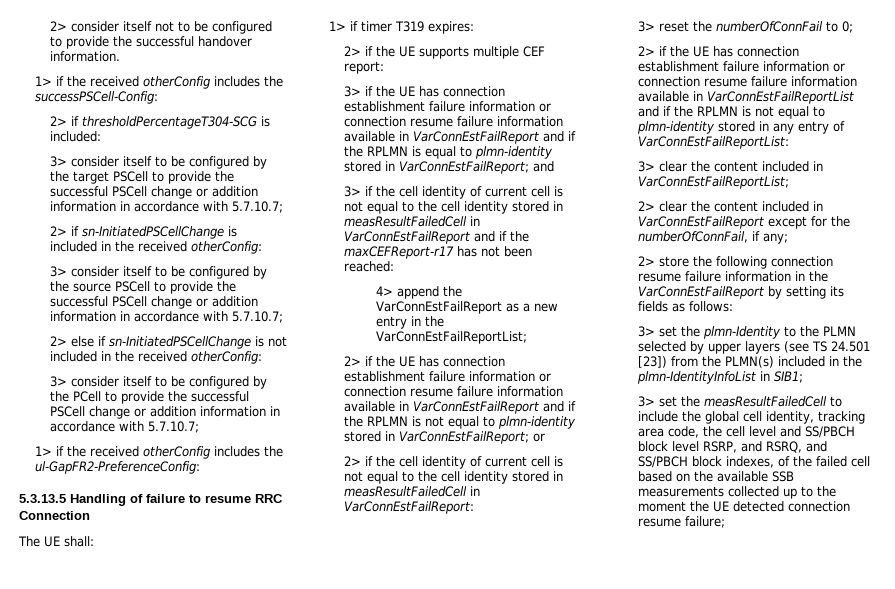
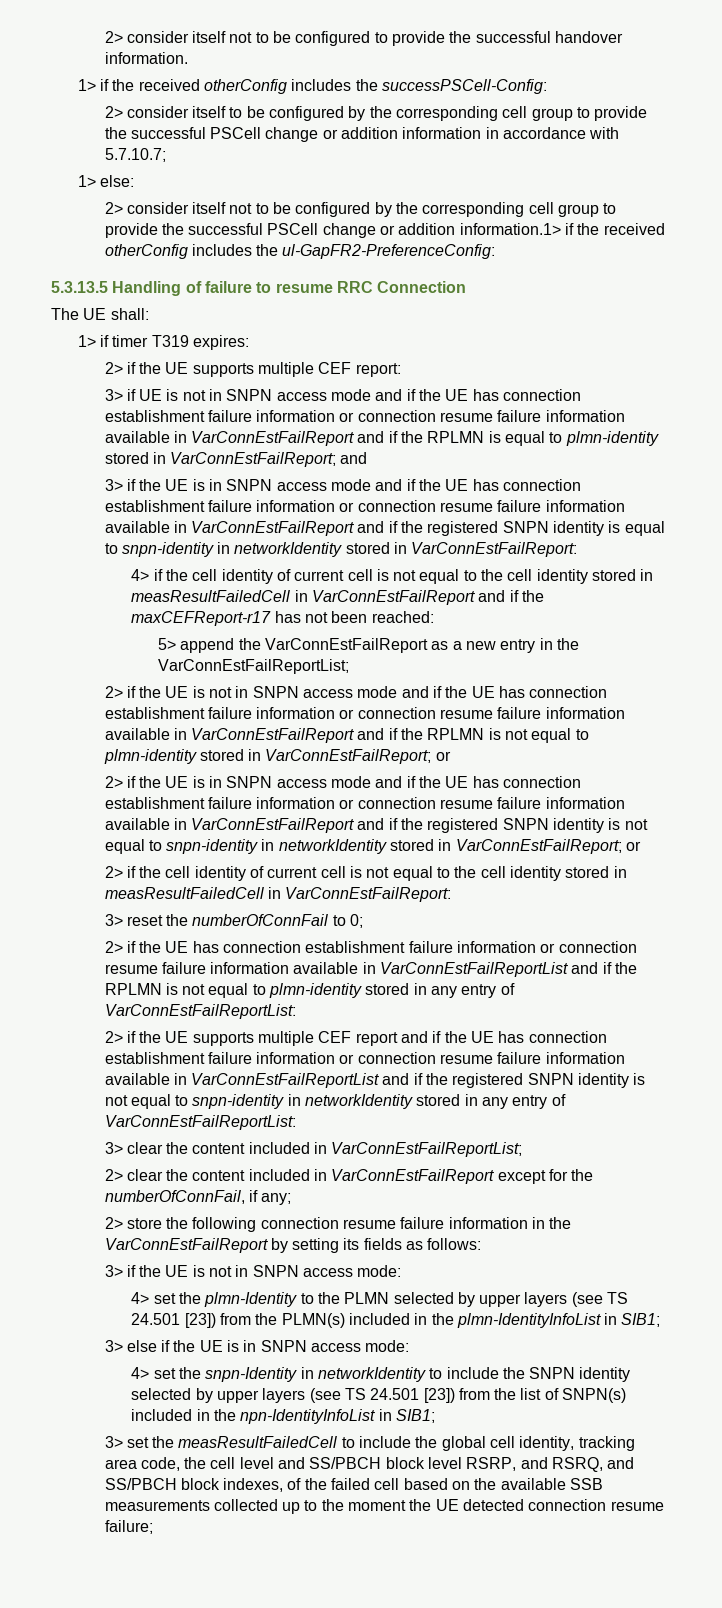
[71,116,271,129] [50,131,102,142] [50,156,268,169] [50,171,235,184] [50,186,259,199] [50,201,284,213] [50,226,238,239] [50,241,263,254] [50,266,268,279] [50,281,237,294] [50,296,259,309] [50,311,284,323] [50,336,288,349] [50,351,263,364] [50,376,268,389] [50,391,102,402] if thresholdPercentageT304-SCG is included: // 3> consider itself to be configured by the target PSCell to provide the successful PSCell change or addition information in accordance with 5.7.10.7; // 2> if sn-InitiatedPSCellChange is included in the received otherConfig: // 3> consider itself to be configured by the source PSCell to provide the successful PSCell change or addition information in accordance with 5.7.10.7; // 2> else if sn-InitiatedPSCellChange is not included in the received otherConfig: // 3> consider itself to be configured by the PCell -> [126,106,573,121] consider itself to be configured by the corresponding cell group
(52, 451) none -> [100,175,135,187] [104,202,617,217] [104,223,561,238] else: // 2> consider itself not to be configured by the corresponding cell group to provide the successful PSCell change or addition information.1>
(374, 91) none -> [139,389,416,401] UE is not in SNPN access mode and if
(396, 191) none -> [165,479,581,491] [104,500,625,512] [104,521,665,536] [104,542,578,557] [131,569,188,581] UE is in SNPN access mode and if the UE has connection establishment failure information or connection resume failure information available in VarConnEstFailReport and if the registered SNPN identity is equal to snpn-identity in networkIdentity stored in VarConnEstFailReport: // 4> if the
[375,286,393,296] 4> -> [158,638,177,650] 5>
(416, 361) none -> [192,686,495,698] is not in SNPN access mode and if the UE
(546, 437) none -> [104,776,581,788] [104,797,625,809] [104,818,648,833] [104,839,642,854] // 2> if the UE is in SNPN access mode and if the UE has connection establishment failure information or connection resume failure information available in VarConnEstFailReport and if the registered SNPN identity is not equal to snpn-identity in networkIdentity stored in VarConnEstFailReport; or
(790, 142) none -> [104,1031,607,1046] [104,1052,625,1064] [104,1073,646,1088] [104,1094,566,1109] [104,1115,296,1130] // 2> if the UE supports multiple CEF report and if the UE has connection establishment failure information or connection resume failure information available in VarConnEstFailReportList and if the registered SNPN identity is not equal to snpn-identity in networkIdentity stored in any entry of VarConnEstFailReportList:
(656, 331) none -> [126,1265,402,1277] [131,1292,150,1304] if the UE is not in SNPN access mode: // 4>
(804, 377) none -> [104,1340,410,1352] [131,1367,631,1382] [131,1388,627,1403] [131,1409,435,1424] // 3> else if the UE is in SNPN access mode: // 4> set the snpn-Identity in networkIdentity to include the SNPN identity selected by upper layers (see TS 24.501 [23]) from the list of SNPN(s) included in the npn-IdentityInfoList in SIB1;

